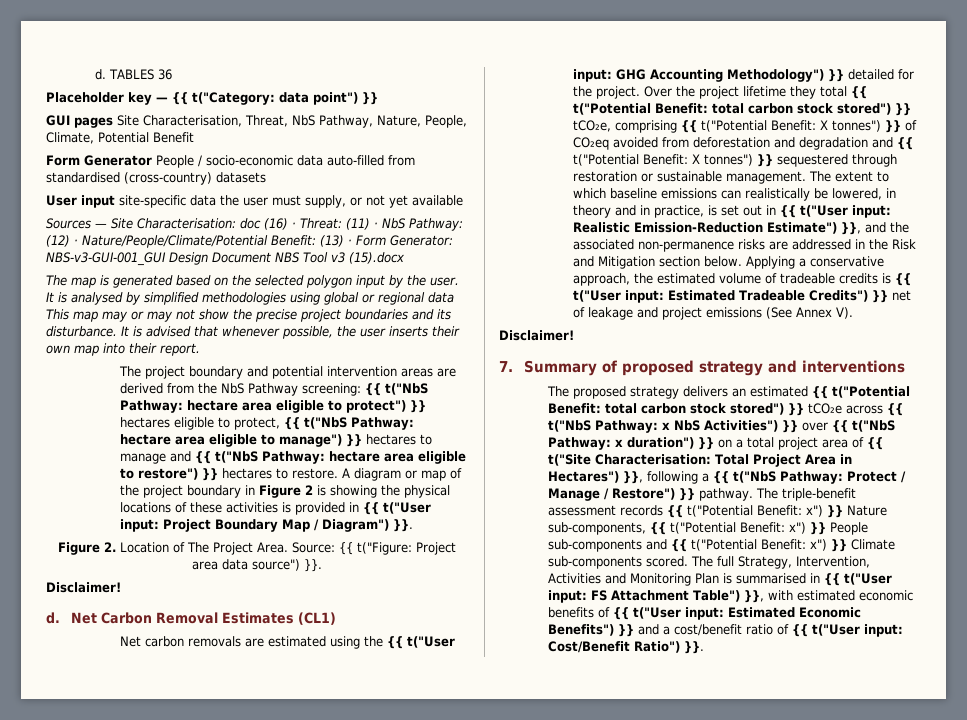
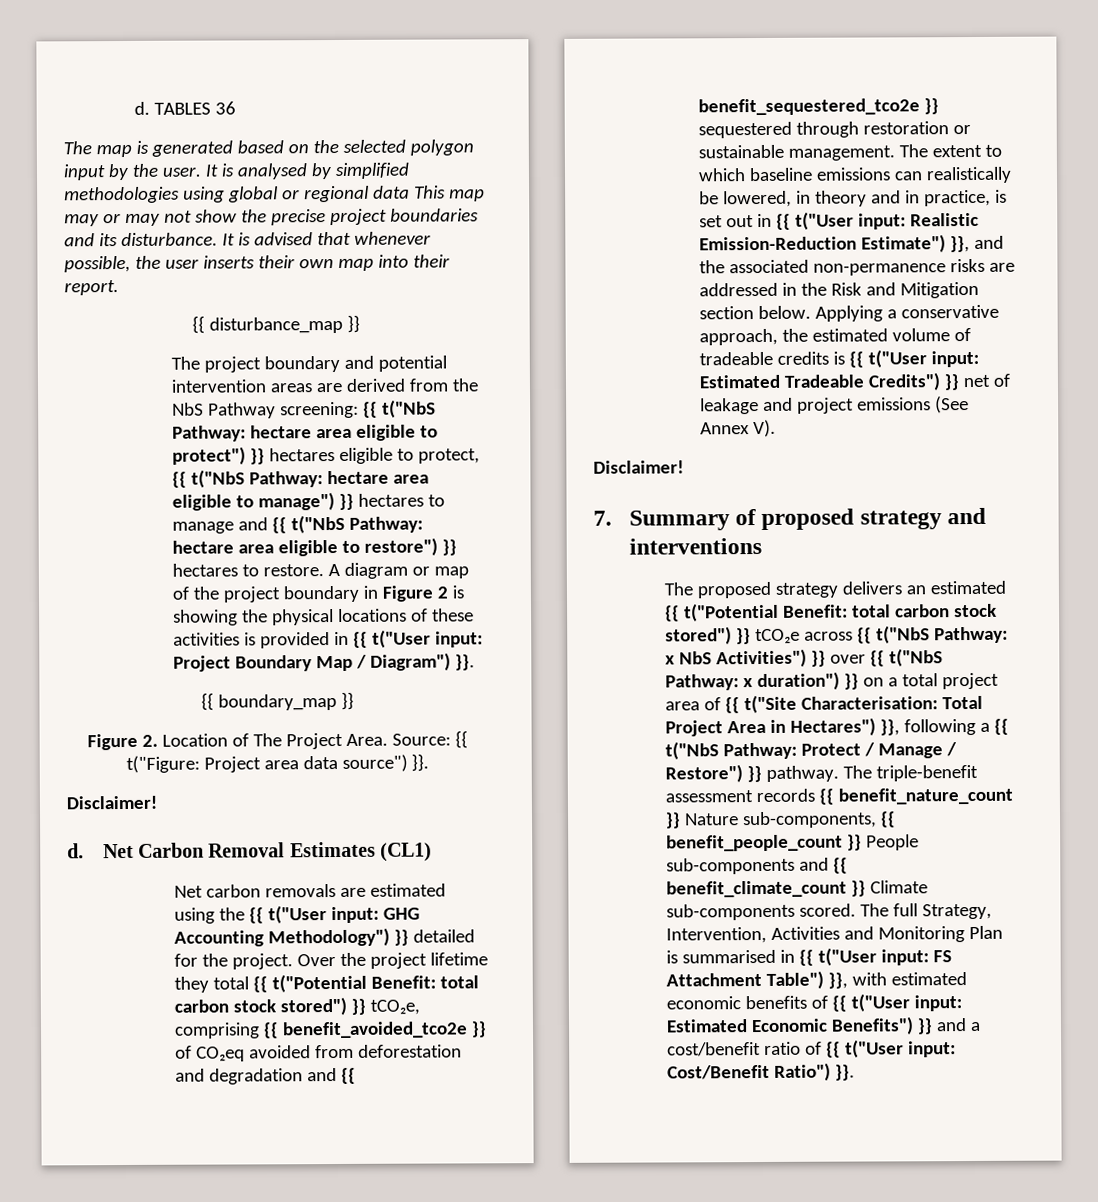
[46,92,378,105] [46,115,467,128] [46,132,194,144] [46,155,415,168] [46,172,266,185] [46,195,463,208] [46,218,463,231] [46,235,453,248] [46,252,405,266] // Placeholder key — {{ t("Category: data point") }} // GUI pages Site Characterisation, Threat, NbS Pathway, Nature, People, Climate, Potential Benefit // Form Generator People / socio-economic data auto-filled from standardised (cross-country) datasets // User input site-specific data the user must supply, or not yet available // Sources — Site Characterisation: doc (16) · Threat: (11) · NbS Pathway: (12) · Nature/People/Climate/Potential Benefit: (13) · Form Generator: NBS-v3-GUI-001_GUI Design Document NBS Tool v3 (15).docx -> (237, 108) none
(200, 349) none -> [191,314,360,334] // {{ disturbance_map }}
(413, 525) none -> [201,691,354,711] // {{ boundary_map }}
[700,120,881,132] t("Potential Benefit: X tonnes") -> [281,1021,468,1039] benefit_avoided_tco2e
[572,154,753,166] t("Potential Benefit: X tonnes") -> [697,98,920,116] benefit_sequestered_tco2e
[687,505,824,517] t("Potential Benefit: x") -> [838,787,1014,805] benefit_nature_count
[670,522,807,534] t("Potential Benefit: x") -> [666,834,844,852] benefit_people_count
[691,539,828,551] t("Potential Benefit: x") -> [666,880,848,898] benefit_climate_count

